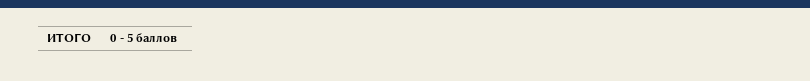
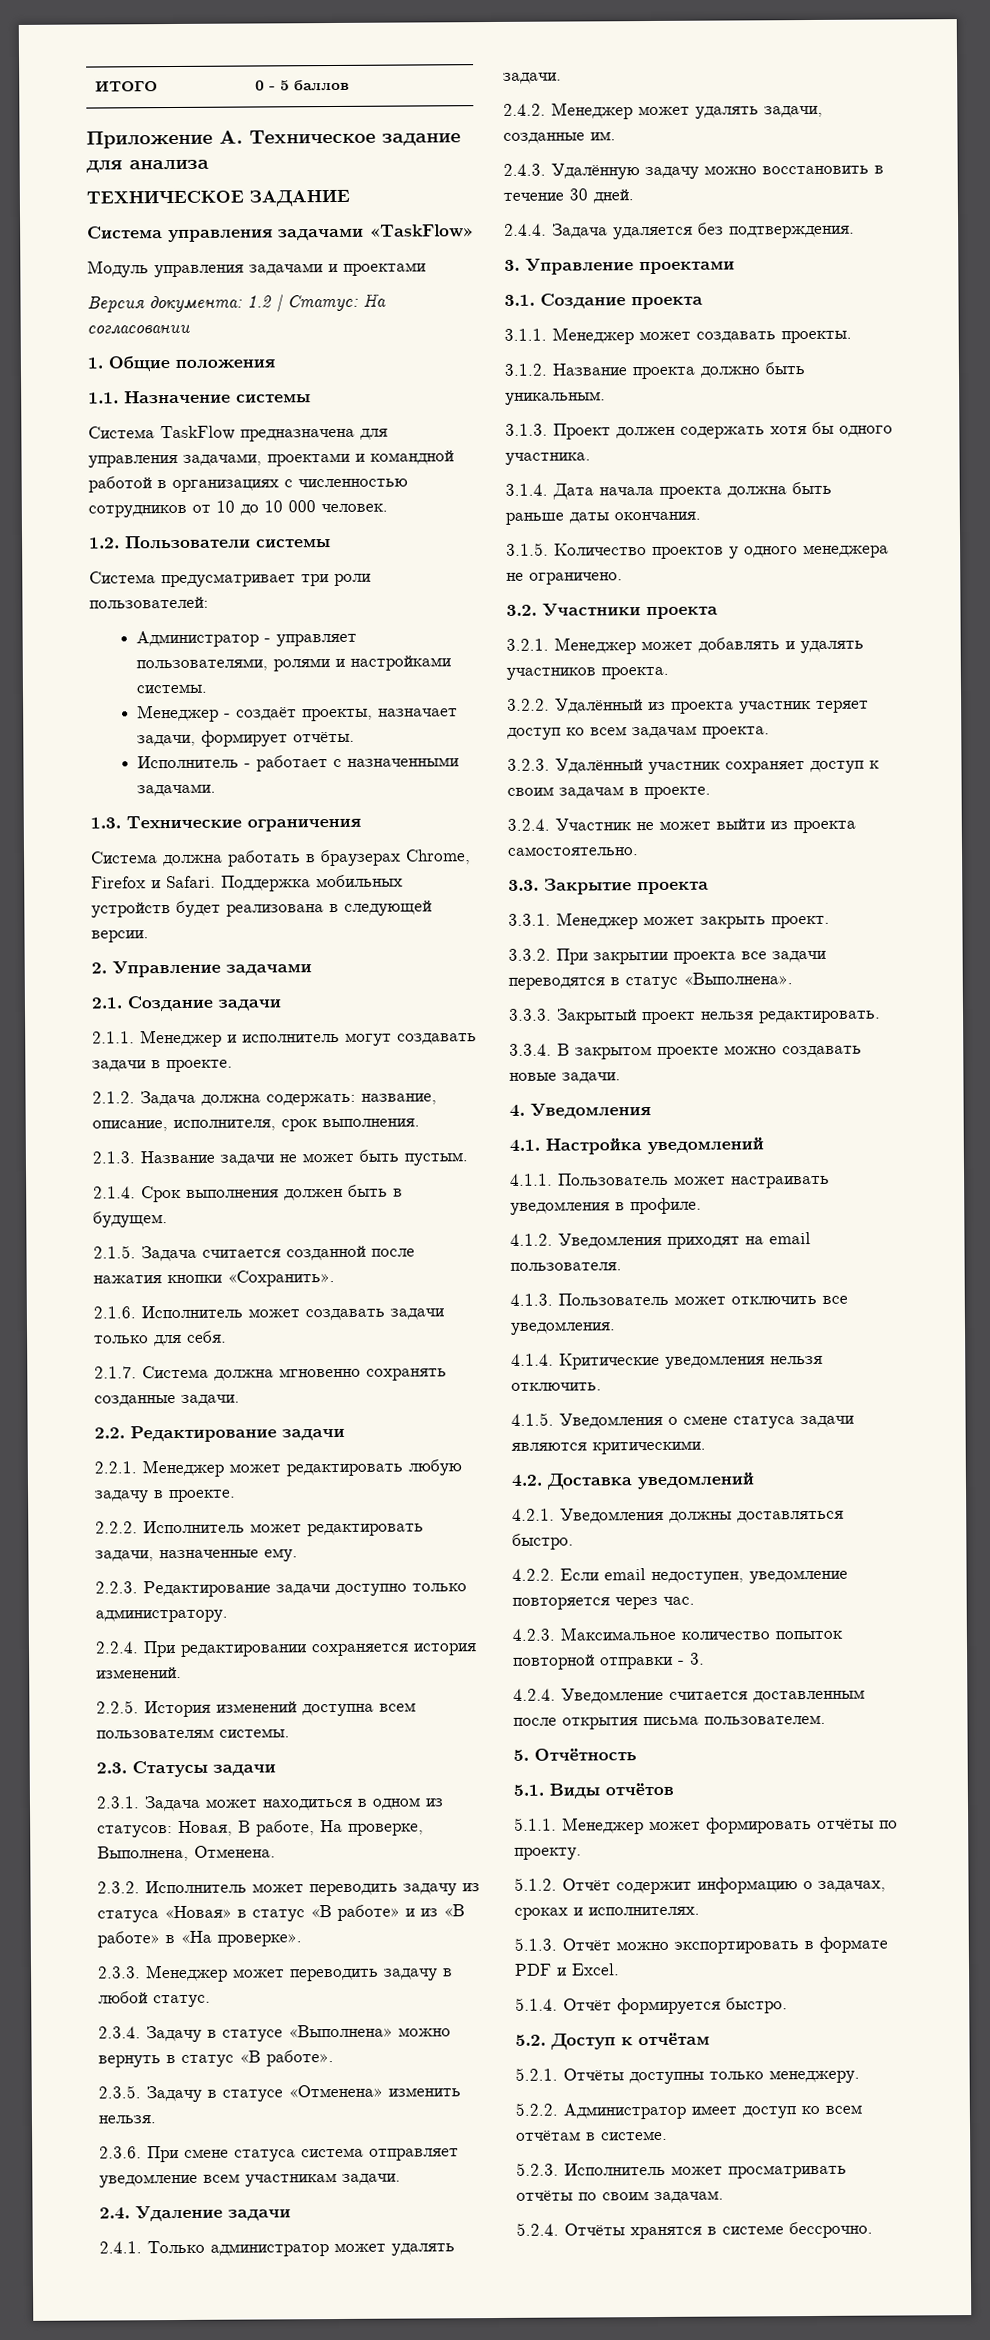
(178, 38) none -> [86,129,461,149] [86,159,209,173] [86,188,350,207] [87,224,475,243] [87,260,426,278] [87,293,386,314] [87,324,190,335] [87,356,275,372] [88,389,311,404] [88,425,388,442] [88,450,454,468] [88,476,408,493] [88,500,388,518] [89,535,331,549] [89,571,371,588] [89,596,209,609] [135,630,357,648] [135,655,451,672] [135,683,207,694] [136,704,458,723] [136,730,355,747] [136,755,459,772] [136,783,216,797] [90,815,361,832] [90,849,471,867] [91,874,403,892] [91,900,432,918] [91,930,149,943] [91,960,312,978] [91,995,281,1012] [92,1029,477,1048] [92,1059,233,1073] [92,1090,437,1107] [92,1118,420,1132] [92,1149,468,1166] [93,1184,403,1203] [93,1211,168,1228] [93,1245,415,1262] [93,1270,335,1287] [93,1305,444,1321] [94,1330,227,1347] [94,1365,447,1381] [94,1394,240,1407] [94,1425,345,1443] [94,1459,462,1478] [95,1489,236,1503] [95,1520,424,1537] [95,1548,298,1562] [95,1580,467,1598] [95,1608,228,1623] [95,1641,477,1658] [96,1666,182,1679] [96,1700,416,1718] [96,1728,290,1739] [96,1760,276,1778] [96,1795,443,1812] [97,1819,424,1838] [97,1845,276,1862] [97,1880,480,1897] [97,1904,465,1923] [97,1930,302,1948] [97,1964,453,1983] [98,1991,211,2008] [98,2024,451,2043] [98,2050,334,2068] [98,2084,461,2103] [98,2115,156,2124] [99,2146,459,2163] [99,2173,401,2188] [99,2205,291,2222] [99,2240,455,2257] [503,72,562,84] [503,102,823,120] [503,131,616,144] [503,163,884,180] [503,188,634,204] [504,222,855,240] [504,258,735,275] [504,293,703,310] [504,327,852,345] [504,362,806,380] [505,391,606,405] [505,421,893,440] [505,452,591,465] [505,481,832,500] [505,511,701,525] [506,542,889,560] [506,572,623,585] [506,603,718,620] [506,637,864,655] [506,666,669,680] [507,698,869,714] [507,725,770,740] [507,758,880,775] [507,786,711,800] [507,818,856,834] [507,846,639,856] [508,878,709,895] [508,912,830,930] [508,948,826,965] [508,972,793,990] [508,1008,881,1025] [509,1043,862,1060] [509,1072,621,1084] [509,1103,651,1119] [509,1137,764,1155] [510,1172,830,1189] [510,1197,702,1215] [510,1232,811,1249] [510,1262,622,1271] [510,1292,848,1306] [510,1321,616,1335] [511,1352,823,1370] [511,1382,602,1391] [511,1412,854,1429] [511,1440,706,1455] [511,1472,755,1490] [512,1507,844,1524] [512,1533,574,1550] [512,1568,848,1585] [512,1596,695,1610] [512,1626,843,1641] [513,1652,705,1670] [513,1687,865,1704] [513,1714,826,1730] [513,1748,637,1761] [513,1782,674,1799] [514,1817,898,1835] [514,1847,582,1860] [514,1877,886,1895] [514,1906,700,1920] [514,1936,888,1954] [514,1963,620,1976] [515,1997,788,2015] [515,2032,710,2050] [515,2067,860,2085] [515,2102,862,2120] [516,2130,668,2141] [516,2162,847,2179] [516,2190,724,2204] [516,2221,873,2240] // Приложение А. Техническое задание для анализа // ТЕХНИЧЕСКОЕ ЗАДАНИЕ // Система управления задачами «TaskFlow» // Модуль управления задачами и проектами // Версия документа: 1.2 | Статус: На согласовании // 1. Общие положения // 1.1. Назначение системы // Система TaskFlow предназначена для управления задачами, проектами и командной работой в организациях с численностью сотрудников от 10 до 10 000 человек. // 1.2. Пользователи системы // Система предусматривает три роли пользователей: // Администратор - управляет пользователями, ролями и настройками системы. // Менеджер - создаёт проекты, назначает задачи, формирует отчёты. // Исполнитель - работает с назначенными задачами. // 1.3. Технические ограничения // Система должна работать в браузерах Chrome, Firefox и Safari. Поддержка мобильных устройств будет реализована в следующей версии. // 2. Управление задачами // 2.1. Создание задачи // 2.1.1. Менеджер и исполнитель могут создавать задачи в проекте. // 2.1.2. Задача должна содержать: название, описание, исполнителя, срок выполнения. // 2.1.3. Название задачи не может быть пустым. // 2.1.4. Срок выполнения должен быть в будущем. // 2.1.5. Задача считается созданной после нажатия кнопки «Сохранить». // 2.1.6. Исполнитель может создавать задачи только для себя. // 2.1.7. Система должна мгновенно сохранять созданные задачи. // 2.2. Редактирование задачи // 2.2.1. Менеджер может редактировать любую задачу в проекте. // 2.2.2. Исполнитель может редактировать задачи, назначенные ему. // 2.2.3. Редактирование задачи доступно только администратору. // 2.2.4. При редактировании сохраняется история изменений. // 2.2.5. История изменений доступна всем пользователям системы. // 2.3. Статусы задачи // 2.3.1. Задача может находиться в одном из статусов: Новая, В работе, На проверке, Выполнена, Отменена. // 2.3.2. Исполнитель может переводить задачу из статуса «Новая» в статус «В работе» и из «В работе» в «На проверке». // 2.3.3. Менеджер может переводить задачу в любой статус. // 2.3.4. Задачу в статусе «Выполнена» можно вернуть в статус «В работе». // 2.3.5. Задачу в статусе «Отменена» изменить нельзя. // 2.3.6. При смене статуса система отправляет уведомление всем участникам задачи. // 2.4. Удаление задачи // 2.4.1. Только администратор может удалять задачи. // 2.4.2. Менеджер может удалять задачи, созданные им. // 2.4.3. Удалённую задачу можно восстановить в течение 30 дней. // 2.4.4. Задача удаляется без подтверждения. // 3. Управление проектами // 3.1. Создание проекта // 3.1.1. Менеджер может создавать проекты. // 3.1.2. Название проекта должно быть уникальным. // 3.1.3. Проект должен содержать хотя бы одного участника. // 3.1.4. Дата начала проекта должна быть раньше даты окончания. // 3.1.5. Количество проектов у одного менеджера не ограничено. // 3.2. Участники проекта // 3.2.1. Менеджер может добавлять и удалять участников проекта. // 3.2.2. Удалённый из проекта участник теряет доступ ко всем задачам проекта. // 3.2.3. Удалённый участник сохраняет доступ к своим задачам в проекте. // 3.2.4. Участник не может выйти из проекта самостоятельно. // 3.3. Закрытие проекта // 3.3.1. Менеджер может закрыть проект. // 3.3.2. При закрытии проекта все задачи переводятся в статус «Выполнена». // 3.3.3. Закрытый проект нельзя редактировать. // 3.3.4. В закрытом проекте можно создавать новые задачи. // 4. Уведомления // 4.1. Настройка уведомлений // 4.1.1. Пользователь может настраивать уведомления в профиле. // 4.1.2. Уведомления приходят на email пользователя. // 4.1.3. Пользователь может отключить все уведомления. // 4.1.4. Критические уведомления нельзя отключить. // 4.1.5. Уведомления о смене статуса задачи являются критическими. // 4.2. Доставка уведомлений // 4.2.1. Уведомления должны доставляться быстро. // 4.2.2. Если email недоступен, уведомление повторяется через час. // 4.2.3. Максимальное количество попыток повторной отправки - 3. // 4.2.4. Уведомление считается доставленным после открытия письма пользователем. // 5. Отчётность // 5.1. Виды отчётов // 5.1.1. Менеджер может формировать отчёты по проекту. // 5.1.2. Отчёт содержит информацию о задачах, сроках и исполнителях. // 5.1.3. Отчёт можно экспортировать в формате PDF и Excel. // 5.1.4. Отчёт формируется быстро. // 5.2. Доступ к отчётам // 5.2.1. Отчёты доступны только менеджеру. // 5.2.2. Администратор имеет доступ ко всем отчётам в системе. // 5.2.3. Исполнитель может просматривать отчёты по своим задачам. // 5.2.4. Отчёты хранятся в системе бессрочно.

